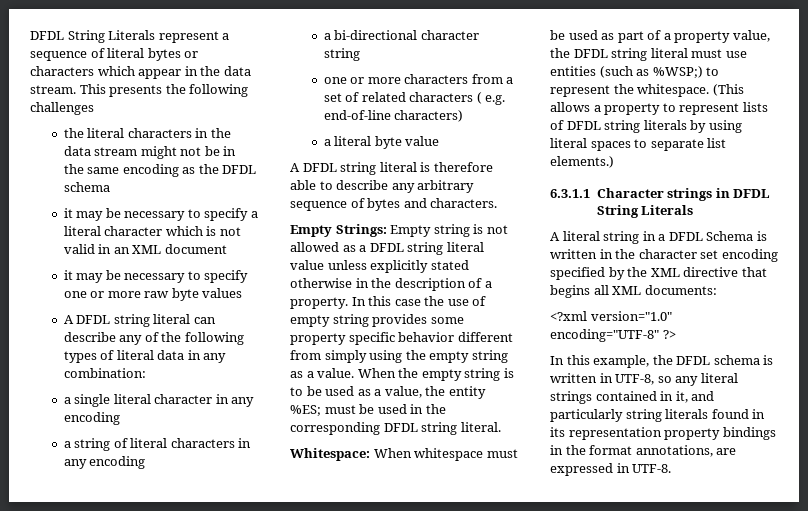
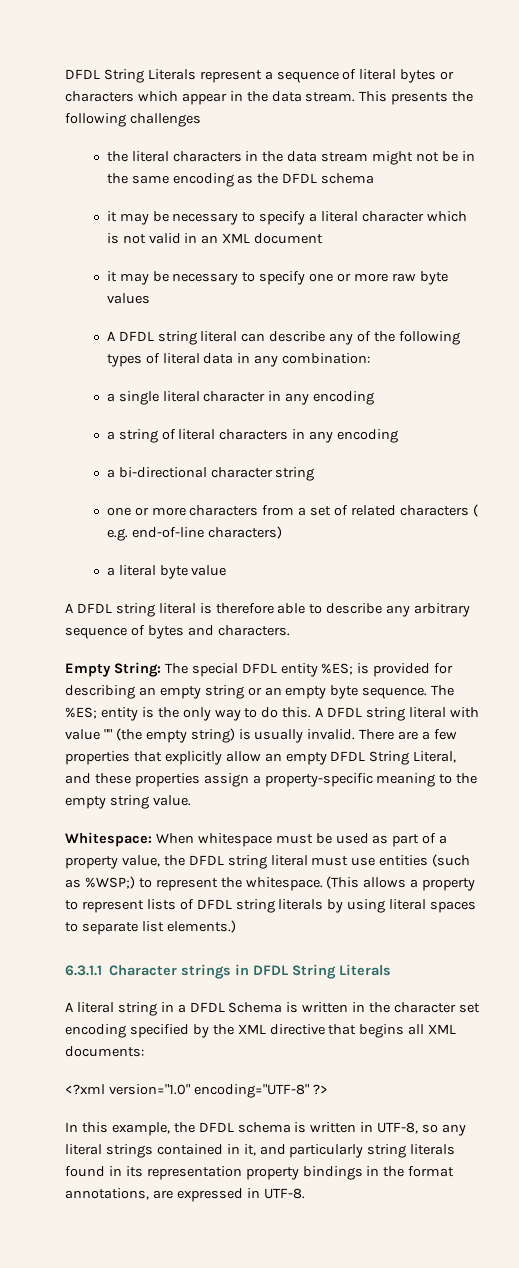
[335,224,508,237] [290,242,484,255] [290,260,469,273] [290,278,492,291] [290,296,487,309] [290,314,464,327] [290,332,513,345] [290,350,508,363] [290,371,314,378] Strings: Empty string is not allowed as a DFDL string literal value unless explicitly stated otherwise in the description of a property. In this case the use of empty string provides some property specific behavior different from simply using the empty string as a -> [113,662,454,677] [65,685,455,699] [65,707,479,721] [65,728,458,743] [65,751,457,765] [65,773,478,787] [65,795,149,809] String: The special DFDL entity %ES; is provided for describing an empty string or an empty byte sequence. The %ES; entity is the only way to do this. A DFDL string literal with value "" (the empty string) is usually invalid. There are a few properties that explicitly allow an empty DFDL String Literal, and these properties assign a property-specific meaning to the empty string
[357,368,514,381] [290,386,486,399] [290,404,446,416] [290,422,501,435] When the empty string is to be used as a value, the entity %ES; must be used in the corresponding DFDL string literal. -> (191, 800) none

